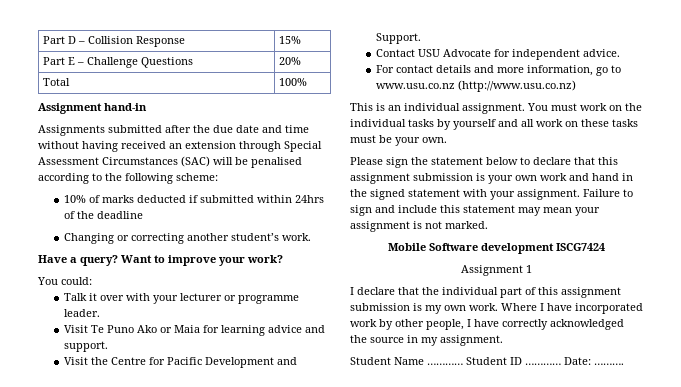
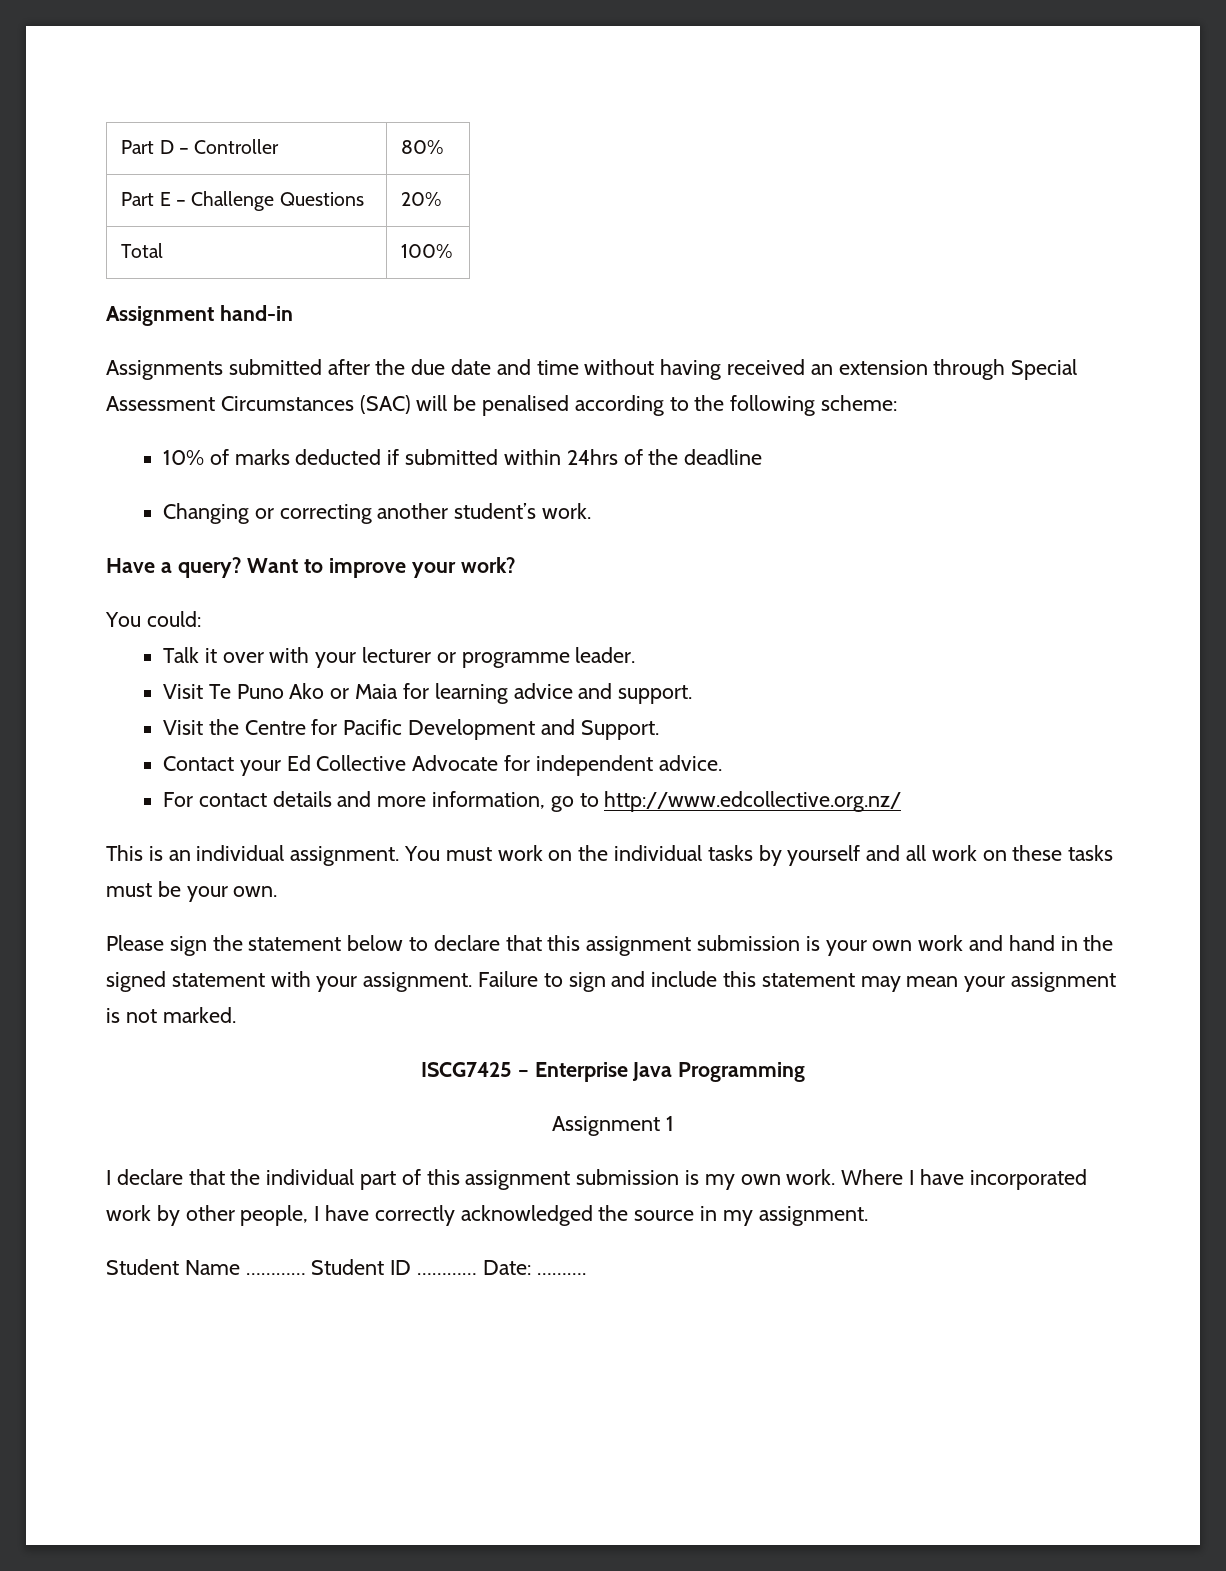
[88,36,186,47] [279,36,302,44] Collision Response | 15% -> [194,139,280,154] [401,140,444,154] Controller | 80%
[417,49,440,57] USU -> [239,755,407,776] your Ed Collective
[375,80,576,92] www.usu.co.nz (http://www.usu.co.nz) -> [604,791,902,812] http://www.edcollective.org.nz/
[388,243,605,254] Mobile Software development ISCG7424 -> [420,1062,806,1082] ISCG7425 – Enterprise Java Programming

